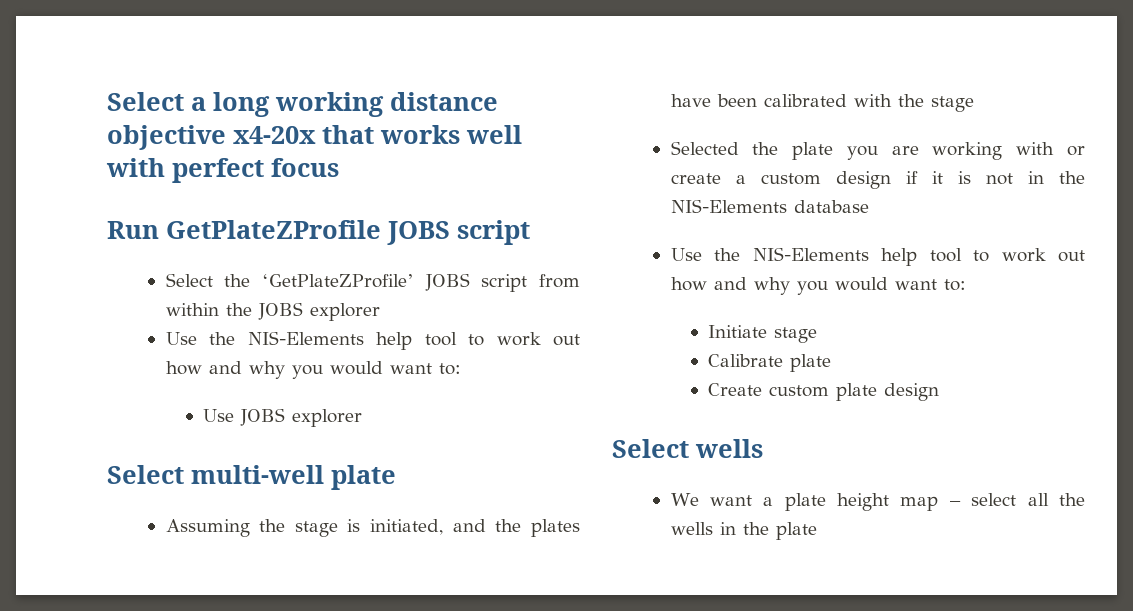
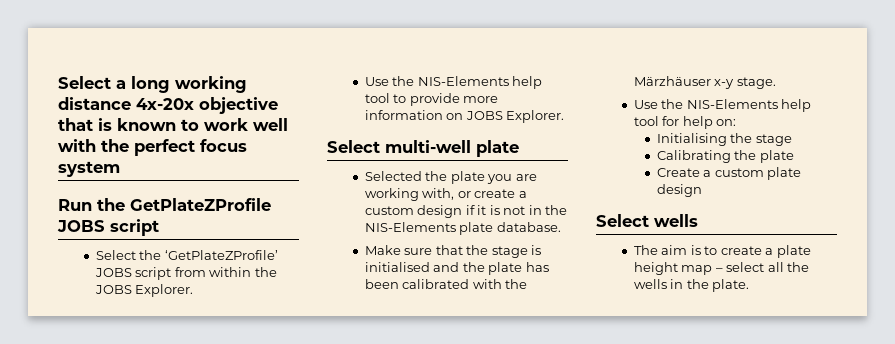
[107,125,460,150] objective x4-20x that works -> [136,97,278,114] [58,118,248,131] 4x-20x objective that is known to work
(165, 167) none -> [101,139,129,152] the
(339, 167) none -> [58,161,120,177] system
(159, 230) none -> [97,198,125,211] the
[309,303,380,321] [165,331,580,350] [165,361,461,379] [203,408,363,427] [107,465,396,490] [165,519,580,537] [670,94,974,112] explorer // Use the NIS-Elements help tool to work out how and why you would want to: // Use JOBS explorer // Select multi-well plate // Assuming the stage is initiated, and the plates have been calibrated with the stage -> [135,284,194,297] [364,76,543,89] [364,93,499,106] [364,110,565,123] [327,140,519,157] Explorer. // Use the NIS-Elements help tool to provide more information on JOBS Explorer. // Select multi-well plate
[1016,142,1055,155] with -> [422,188,455,200] with,
[793,200,869,213] [670,247,1085,266] [670,277,966,295] [708,325,818,343] [708,354,784,367] database // Use the NIS-Elements help tool to work out how and why you would want to: // Initiate stage // Calibrate -> [459,222,561,235] [364,245,542,258] [364,262,549,275] [364,279,528,289] [633,76,776,89] [633,99,812,112] [633,116,737,129] [656,133,792,146] [656,150,757,163] plate database. // Make sure that the stage is initialised and the plate has been calibrated with the Märzhäuser x-y stage. // Use the NIS-Elements help tool for help on: // Initialising the stage // Calibrating the
(763, 389) none -> [703,170,712,177] a
[670,493,752,506] We want -> [633,245,762,255] The aim is to create
[775,522,817,540] plate -> [712,279,750,292] plate.

